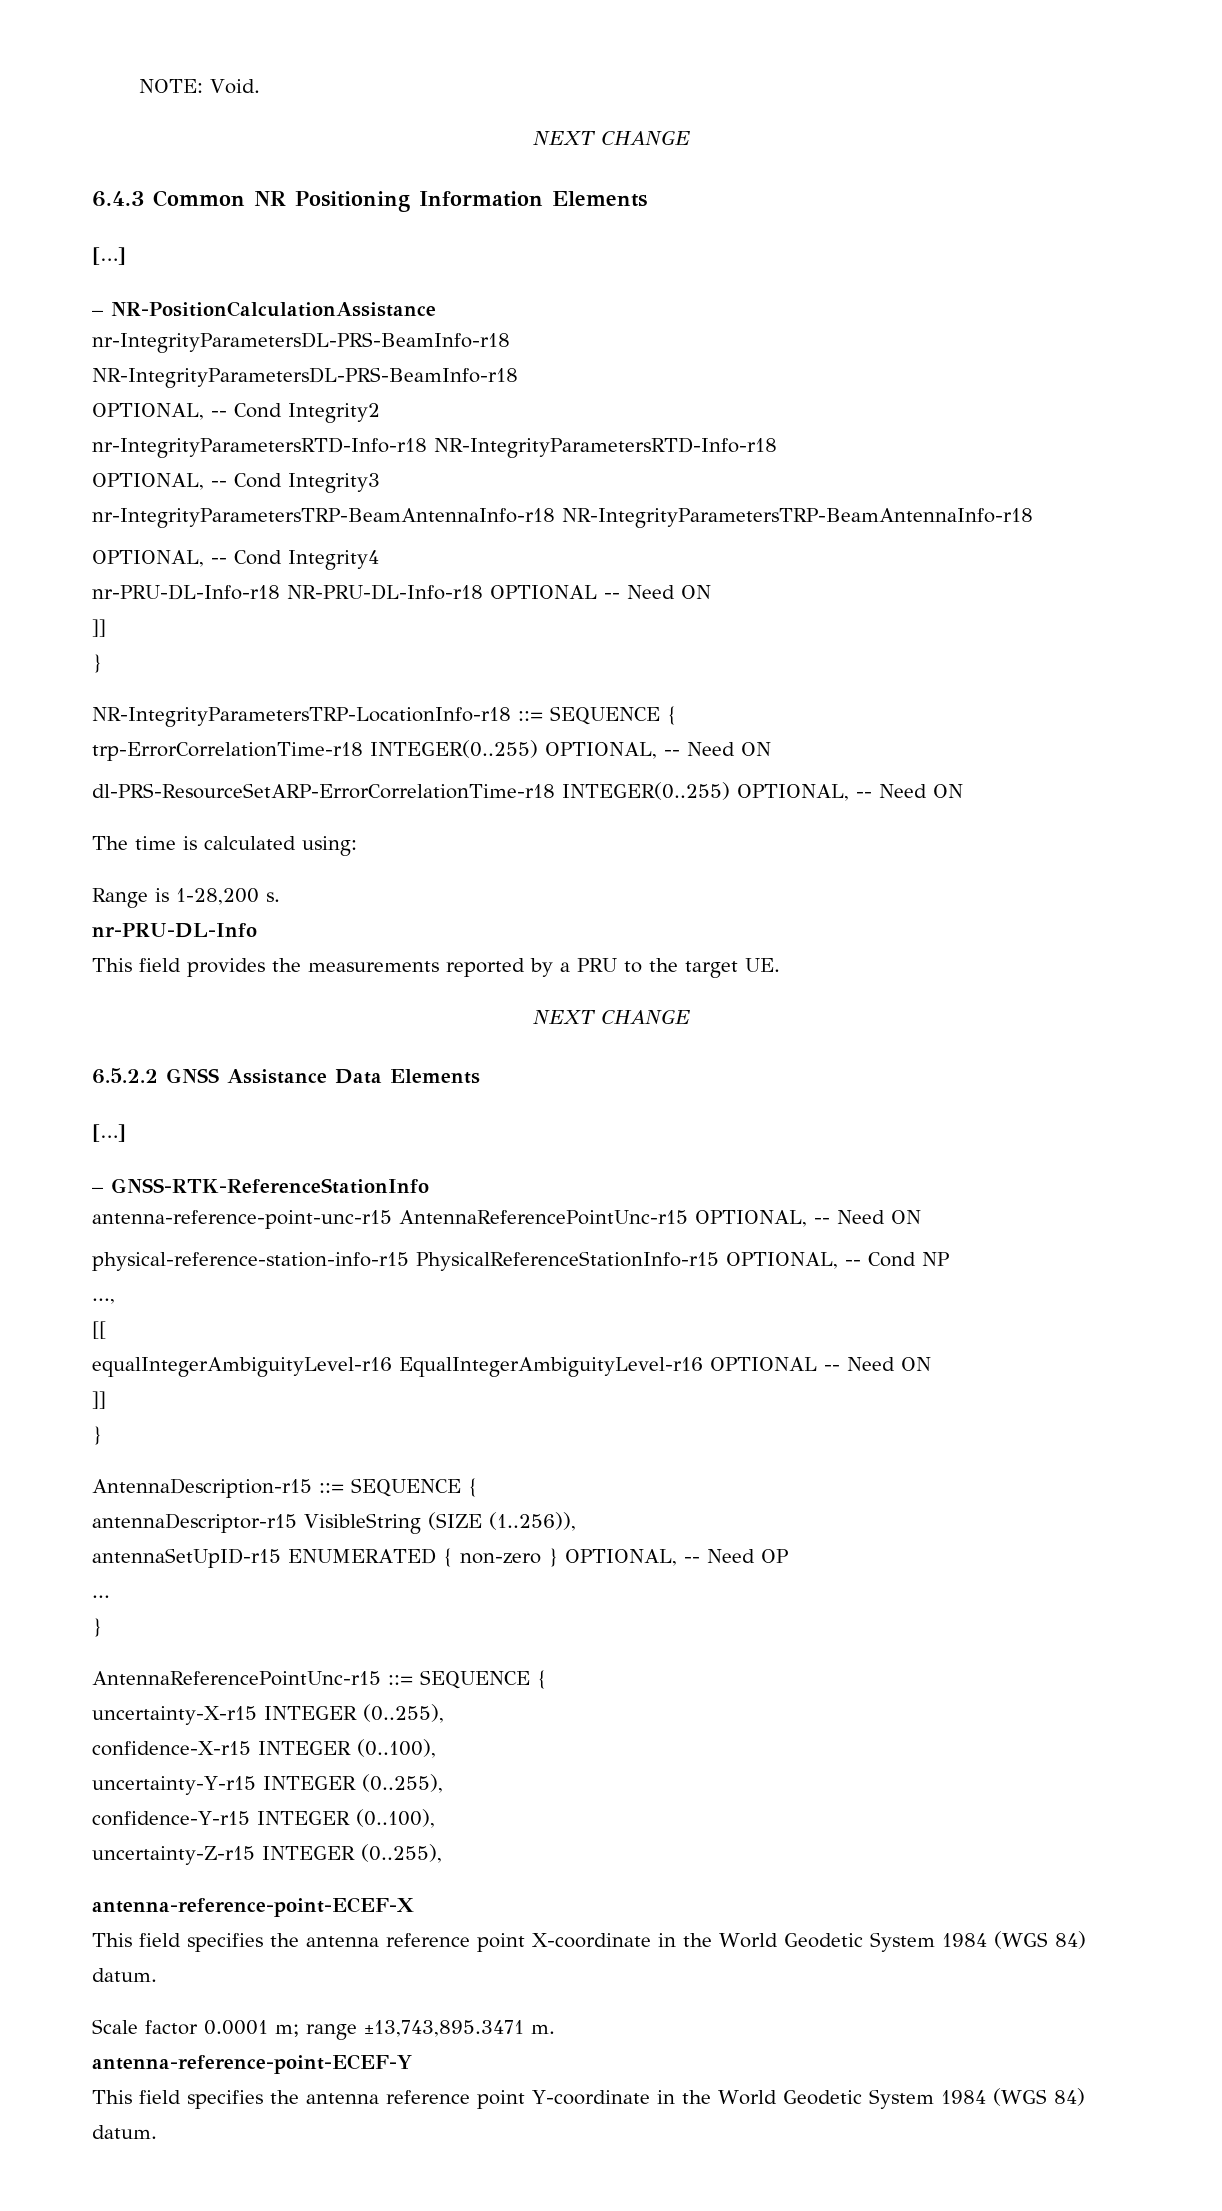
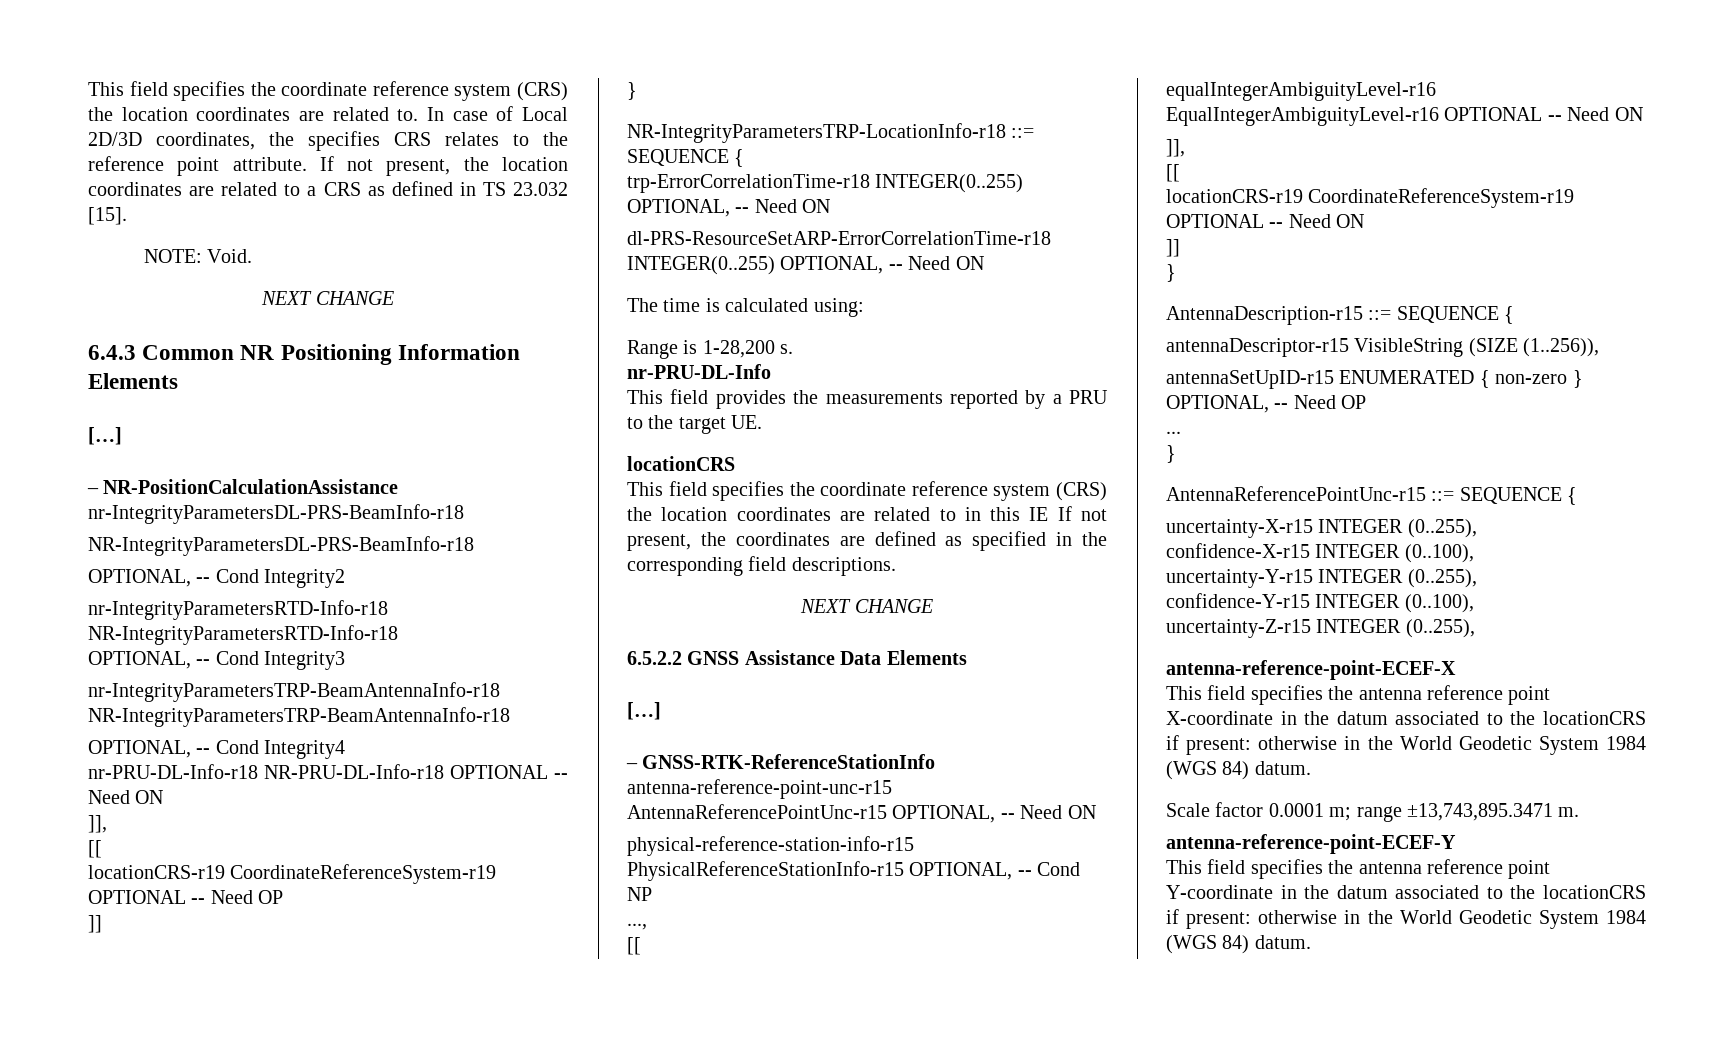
(139, 86) none -> [88,81,568,101] [88,106,568,121] [88,131,568,151] [88,156,568,176] [88,181,569,196] [88,207,127,225] This field specifies the coordinate reference system (CRS) the location coordinates are related to. In case of Local 2D/3D coordinates, the specifies CRS relates to the reference point attribute. If not present, the location coordinates are related to a CRS as defined in TS 23.032 [15]. //
(711, 592) none -> [88,815,107,833] [88,840,102,858] [88,864,497,884] [88,890,284,904] // ]], // [[ // locationCRS-r19 CoordinateReferenceSystem-r19 OPTIONAL -- Need OP
(780, 965) none -> [627,456,735,471] [627,481,1107,501] [627,506,1107,521] [627,531,1107,551] [627,556,896,576] // locationCRS // This field specifies the coordinate reference system (CRS) the location coordinates are related to in this IE If not present, the coordinates are defined as specified in the corresponding field descriptions.
(931, 1364) none -> [1166,139,1185,157] [1166,164,1180,182] [1166,188,1575,208] [1166,214,1365,228] // ]], // [[ // locationCRS-r19 CoordinateReferenceSystem-r19 OPTIONAL -- Need ON
(712, 1940) none -> [1336,711,1646,725] [1166,735,1393,755] datum associated to the locationCRS if present: otherwise in the
(711, 2097) none -> [1336,885,1646,899] [1166,909,1393,929] datum associated to the locationCRS if present: otherwise in the

